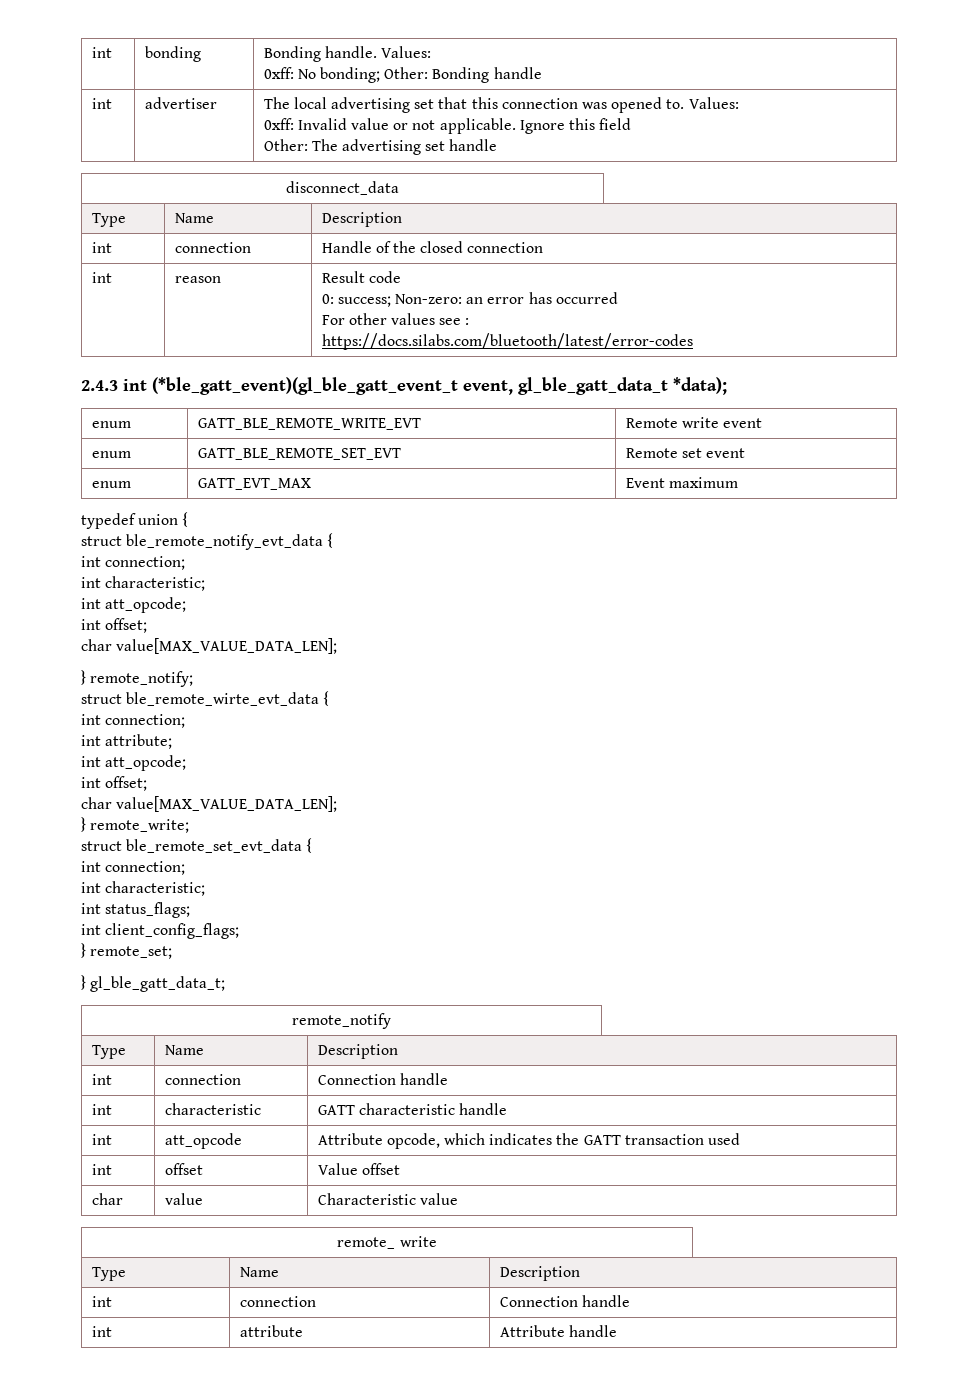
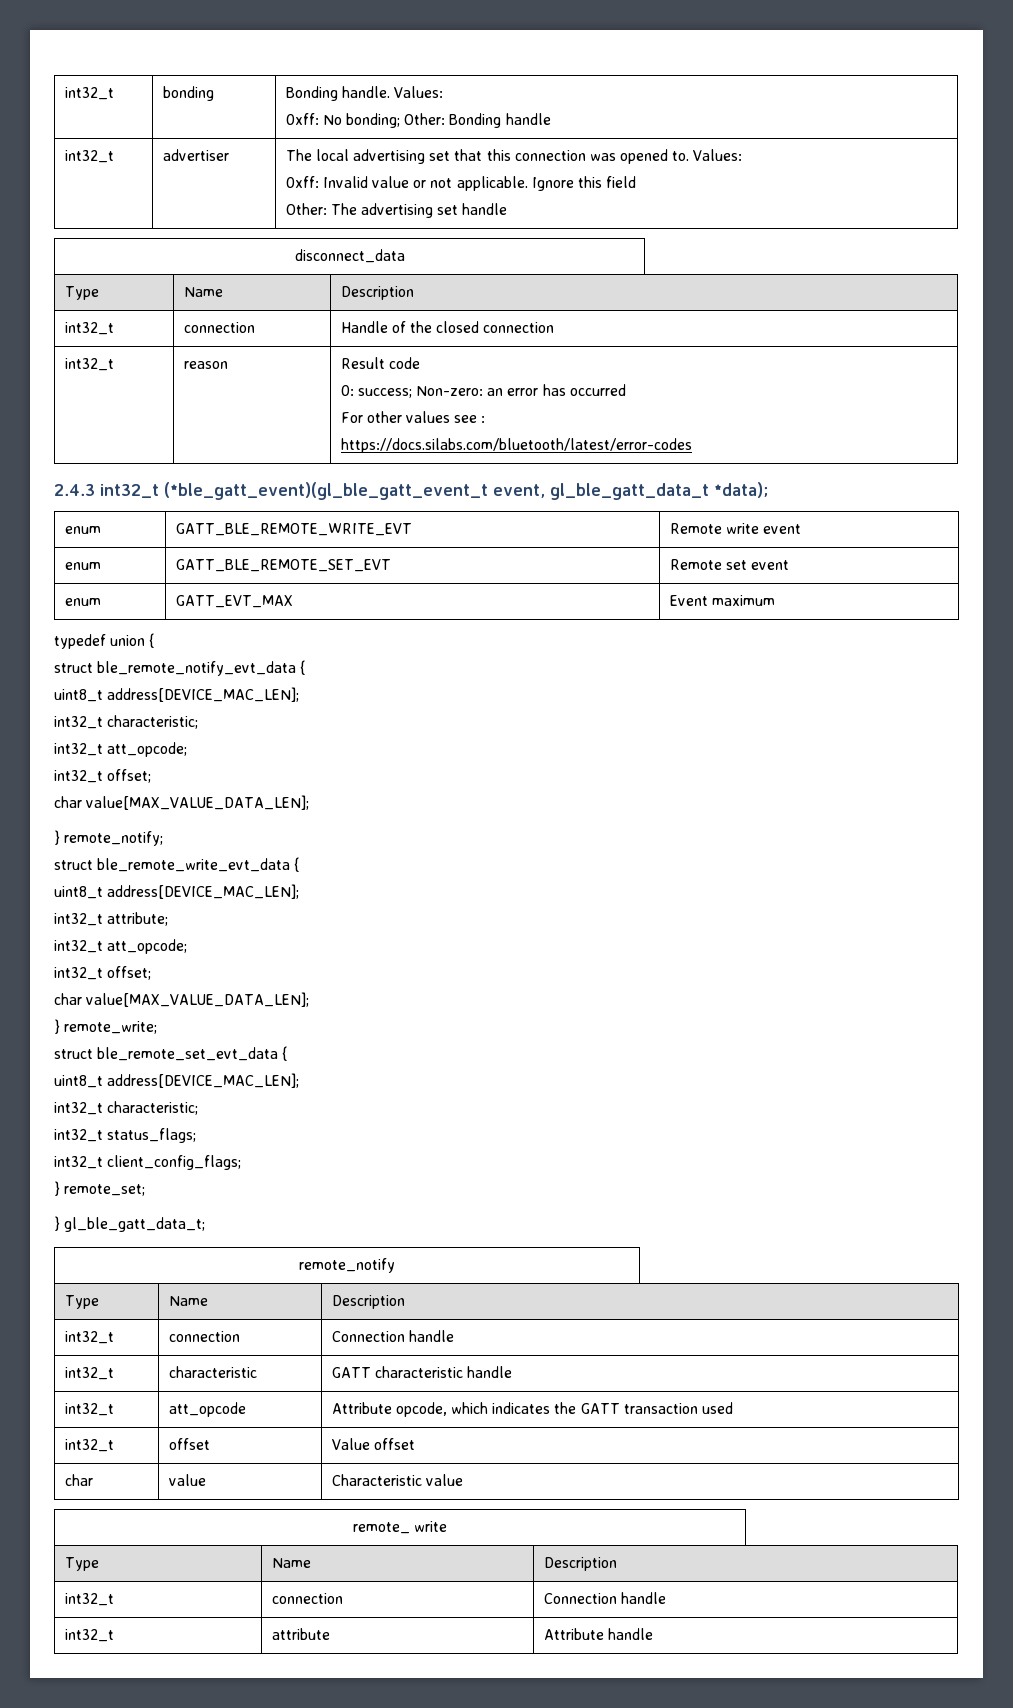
[91,47,112,58] int -> [64,87,114,100] int32_t
[91,98,112,109] int -> [64,150,114,163] int32_t
[91,242,112,253] int -> [64,322,114,335] int32_t
[91,272,112,283] int -> [64,358,114,371] int32_t
[123,379,147,391] int -> [100,484,159,498] int32_t
[81,556,186,570] [81,576,206,591] [81,597,187,613] [81,619,101,630] int connection; // int characteristic; // int att_opcode; // int -> [54,687,300,702] [54,715,199,729] [54,742,188,757] [54,770,103,783] uint8_t address[DEVICE_MAC_LEN]; // int32_t characteristic; // int32_t att_opcode; // int32_t
[126,691,330,706] [81,714,186,728] [81,735,101,746] ble_remote_wirte_evt_data { // int connection; // int -> [97,857,301,872] [54,884,300,899] [54,913,103,926] ble_remote_write_evt_data { // uint8_t address[DEVICE_MAC_LEN]; // int32_t
[81,755,187,771] [81,777,101,788] int att_opcode; // int -> [54,939,188,954] [54,967,103,980] int32_t att_opcode; // int32_t
[81,861,186,875] [81,881,206,896] [81,903,101,914] int connection; // int characteristic; // int -> [54,1073,300,1088] [54,1101,199,1115] [54,1129,103,1142] uint8_t address[DEVICE_MAC_LEN]; // int32_t characteristic; // int32_t
[81,924,101,935] int -> [54,1156,103,1169] int32_t
[91,1074,112,1085] [164,1074,241,1085] [317,1073,448,1085] [91,1104,112,1115] int | connection | Connection handle // int -> [64,1331,114,1344] [168,1331,240,1342] [331,1330,454,1342] [64,1367,114,1380] int32_t | connection | Connection handle // int32_t
[91,1134,112,1145] int -> [64,1403,114,1416] int32_t
[91,1164,112,1175] int -> [64,1439,114,1452] int32_t
[91,1296,112,1307] [239,1296,316,1307] [499,1295,630,1307] [91,1326,112,1337] int | connection | Connection handle // int -> [64,1593,114,1606] [271,1593,343,1604] [543,1592,666,1604] [64,1629,114,1642] int32_t | connection | Connection handle // int32_t

